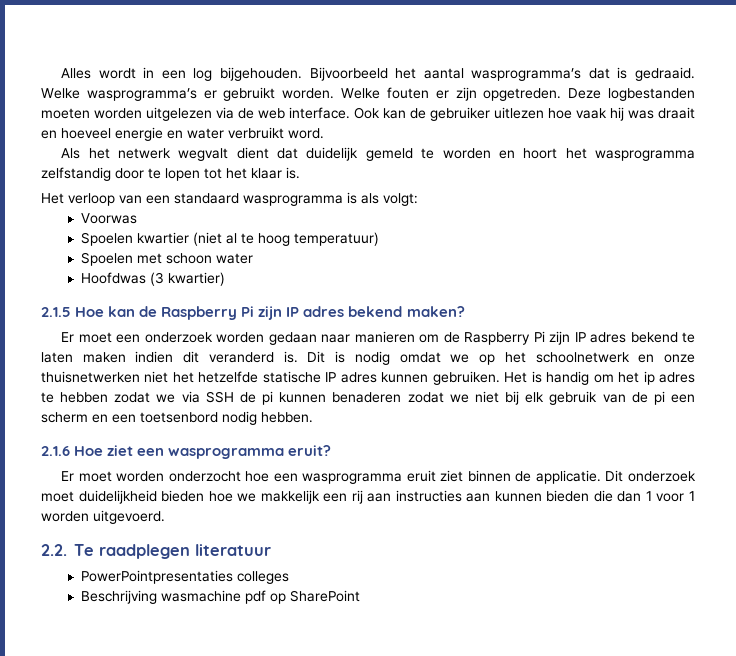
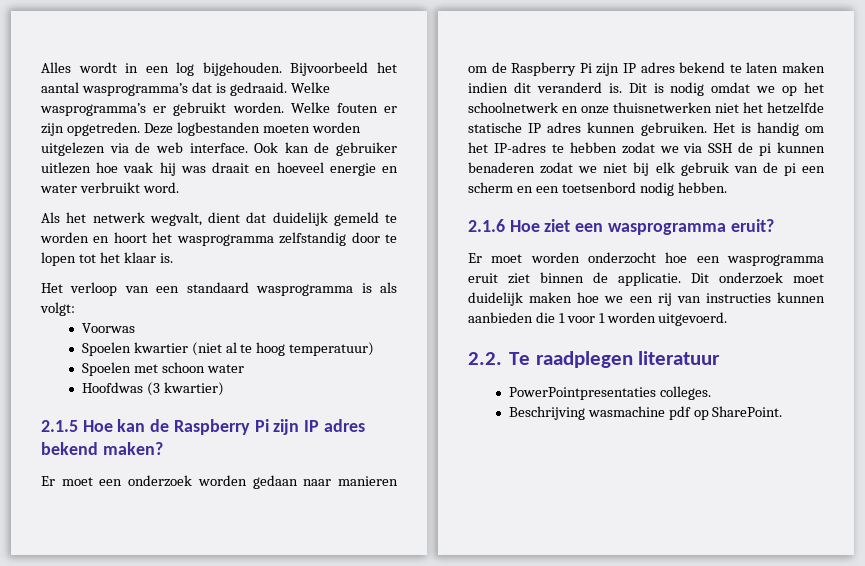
[178,148,229,161] wegvalt -> [149,212,202,226] wegvalt,
[643,371,695,385] ip adres -> [493,142,546,153] IP-adres
[78,490,205,504] duidelijkheid bieden -> [468,292,573,306] duidelijk maken
[260,490,320,504] makkelijk -> (624, 299) none
[367,490,642,502] aan instructies aan kunnen bieden die dan -> [676,292,825,303] [468,312,555,323] van instructies kunnen aanbieden die
[236,571,289,584] colleges -> [659,386,711,400] colleges.
[289,590,360,602] SharePoint -> [712,406,783,417] SharePoint.

